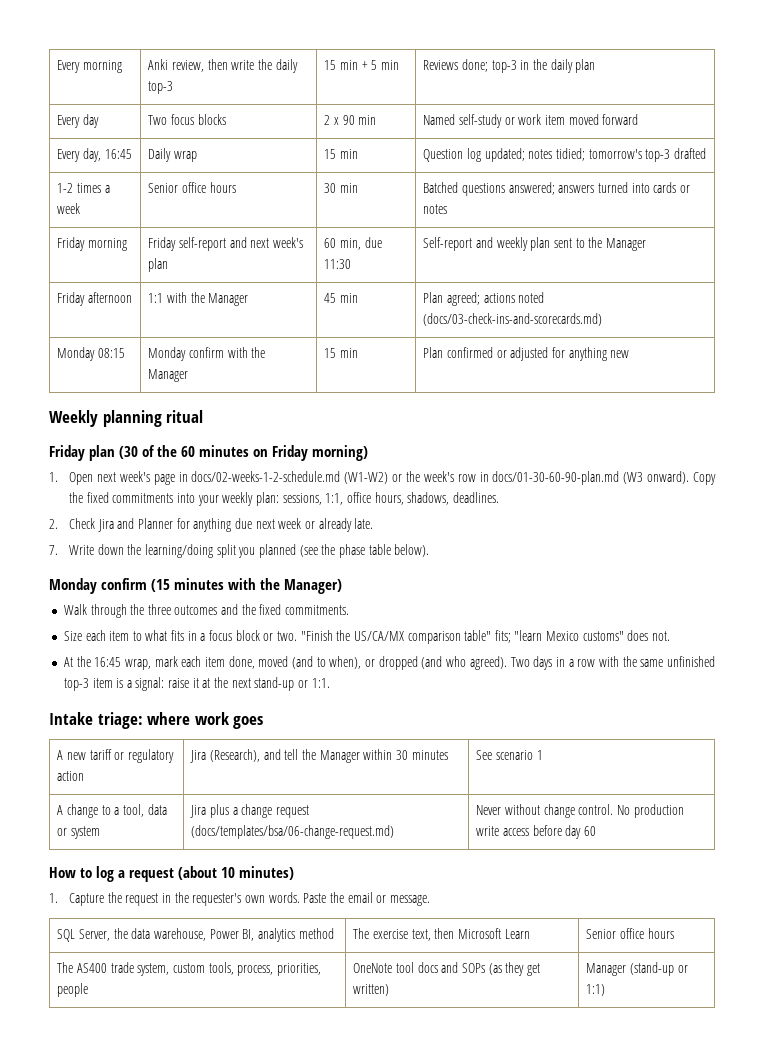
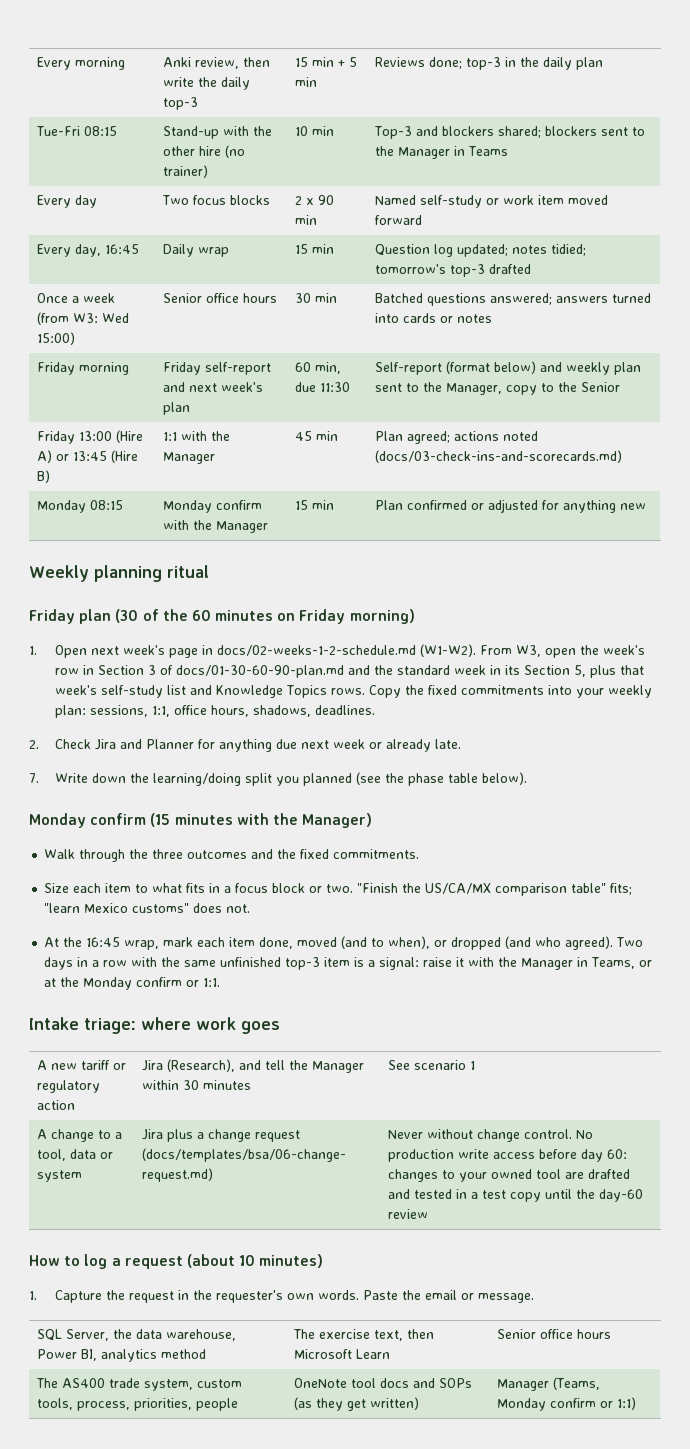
(596, 66) none -> [36,126,118,136] [163,126,273,139] [163,145,246,158] [163,165,209,178] [295,126,335,136] [374,126,646,139] [375,146,509,159] // Tue-Fri 08:15 | Stand-up with the other hire (no trainer) | 10 min | Top-3 and blockers shared; blockers sent to the Manager in Teams
[57,183,102,193] 1-2 times -> [37,293,69,303] Once
(81, 208) none -> [37,312,130,325] [37,332,76,345] (from W3: Wed 15:00)
(473, 244) none -> [446,361,537,374] (format below)
[605,238,646,251] [57,292,133,306] Manager // Friday afternoon -> [446,382,621,395] [37,430,144,444] [37,450,139,463] [37,470,51,483] Manager, copy to the Senior // Friday 13:00 (Hire A) or 13:45 (Hire B)
[344,471,690,485] (W1-W2) or the week's row in docs/01-30-60-90-plan.md (W3 onward). -> [419,644,645,658] [54,665,644,678] [54,685,365,698] (W1-W2). From W3, open the week's row in Section 3 of docs/01-30-60-90-plan.md and the standard week in its Section 5, plus that week's self-study list and Knowledge Topics rows.
[202,677,295,691] at the next stand-up -> [468,957,653,970] [44,977,183,990] with the Manager in Teams, or at the Monday confirm
[583,826,596,836] 60 -> [607,1149,628,1159] [388,1169,631,1182] [388,1189,644,1202] [388,1209,429,1219] 60: changes to your owned tool are drafted and tested in a test copy until the day-60 review
[630,962,675,976] (stand-up -> [553,1377,601,1390] [497,1398,597,1411] (Teams, Monday confirm

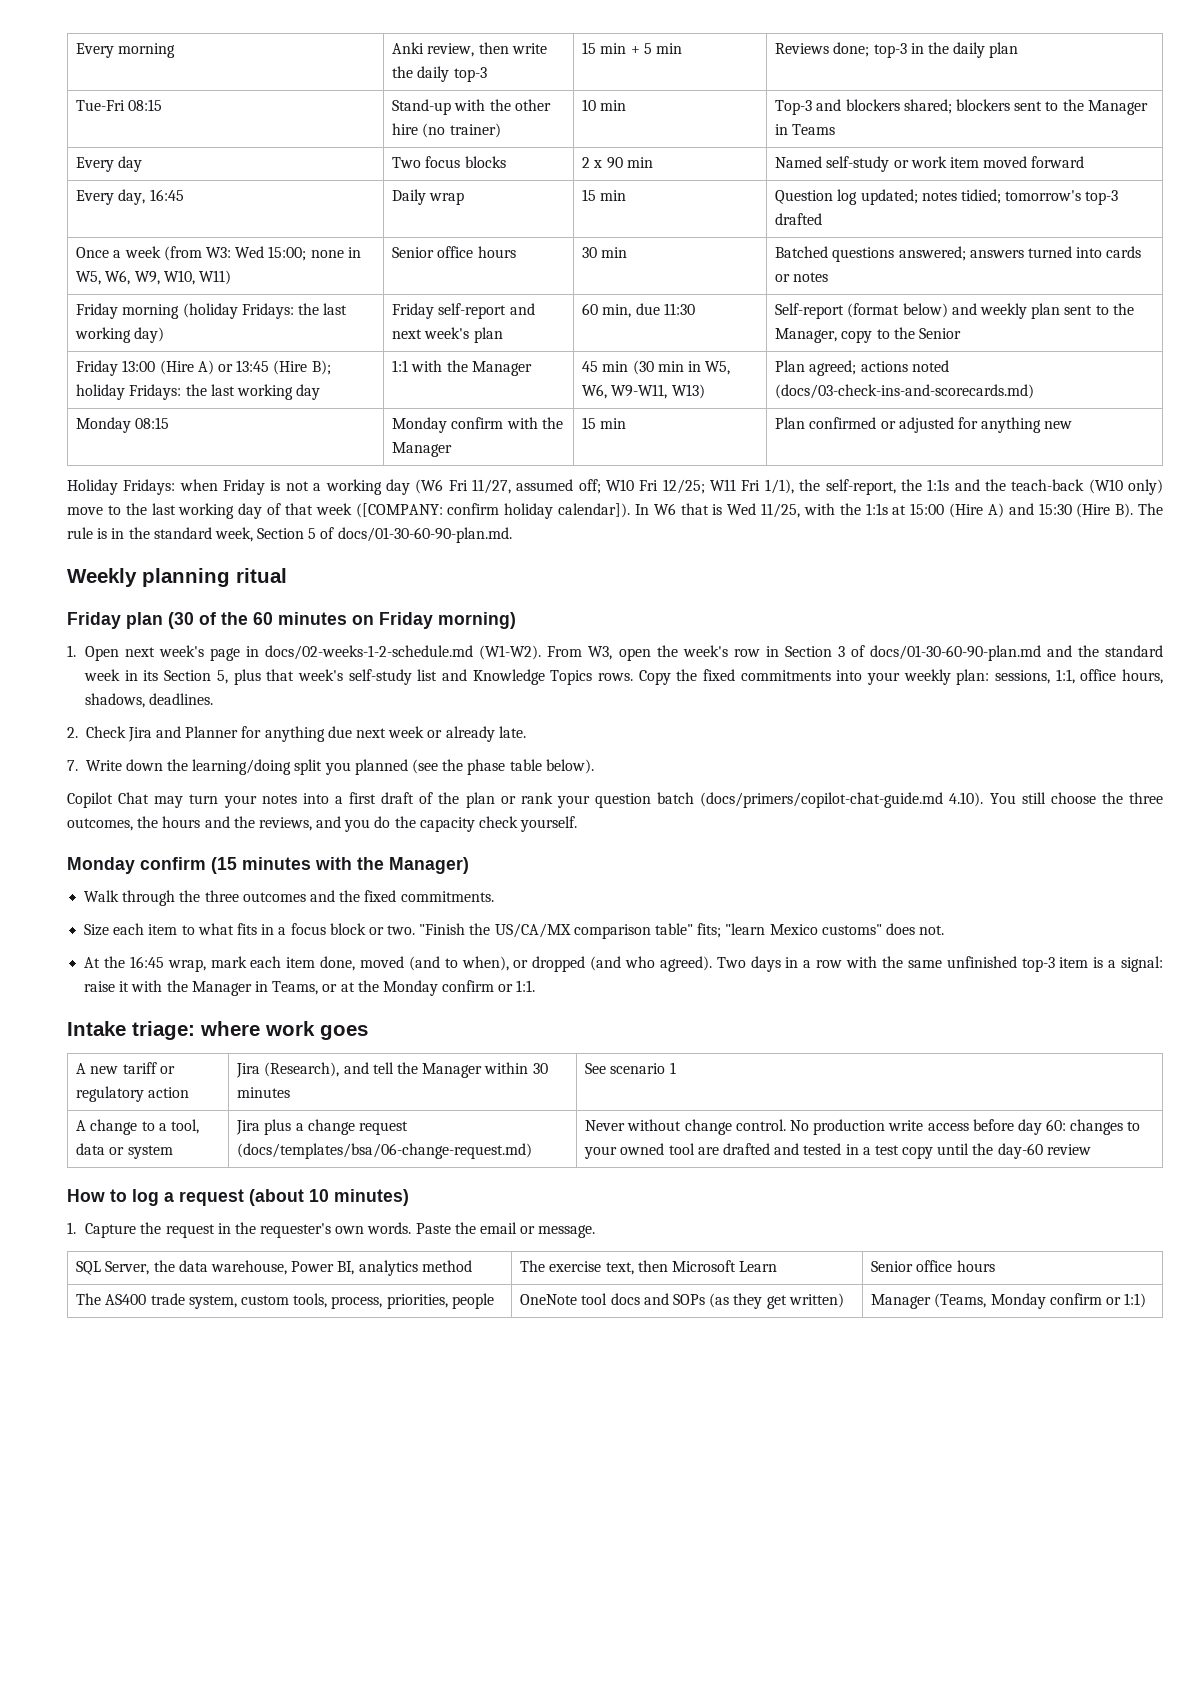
[37,332,76,345] 15:00) -> [268,246,361,261] [76,270,231,285] 15:00; none in W5, W6, W9, W10, W11)
(130, 368) none -> [182,303,348,319] [75,327,165,343] (holiday Fridays: the last working day)
[37,470,51,483] B) -> [311,360,331,375] [76,384,321,400] B); holiday Fridays: the last working day
(339, 436) none -> [632,360,731,375] [582,384,705,399] (30 min in W5, W6, W9-W11, W13)
(647, 506) none -> [67,479,1164,495] [67,503,1164,519] [67,527,512,543] // Holiday Fridays: when Friday is not a working day (W6 Fri 11/27, assumed off; W10 Fri 12/25; W11 Fri 1/1), the self-report, the 1:1s and the teach-back (W10 only) move to the last working day of that week ([COMPANY: confirm holiday calendar]). In W6 that is Wed 11/25, with the 1:1s at 15:00 (Hire A) and 15:30 (Hire B). The rule is in the standard week, Section 5 of docs/01-30-60-90-plan.md.
(527, 778) none -> [67,792,1163,808] [67,816,578,832] // Copilot Chat may turn your notes into a first draft of the plan or rank your question batch (docs/primers/copilot-chat-guide.md 4.10). You still choose the three outcomes, the hours and the reviews, and you do the capacity check yourself.

